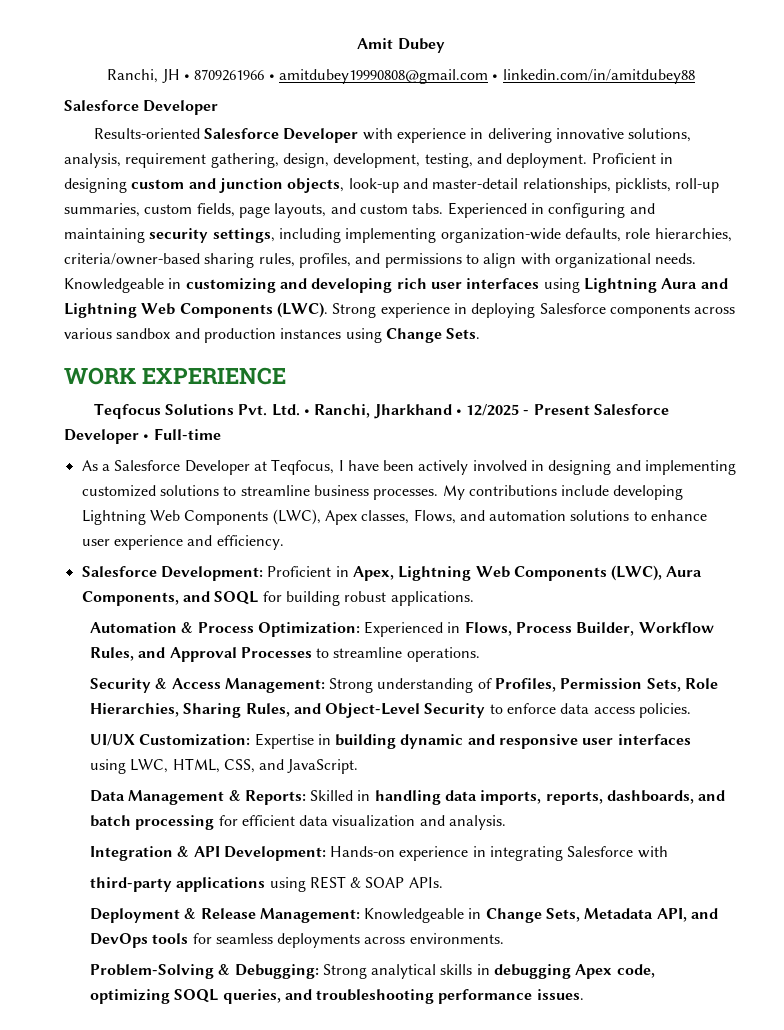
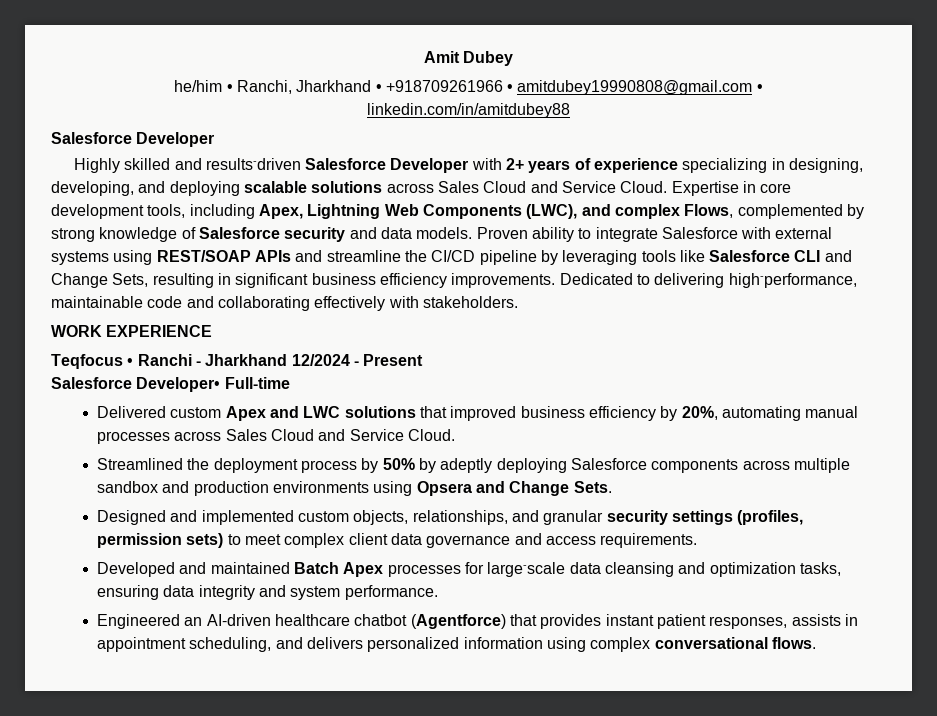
[107,69,265,83] Ranchi, JH • 8709261966 -> [174,80,503,94] he/him • Ranchi, Jharkhand • +918709261966
(499, 77) none -> (763, 88) //
[93,128,692,143] [64,153,673,168] [64,178,720,193] [64,202,655,218] [64,228,732,243] [64,253,697,268] [64,278,728,293] [64,302,736,318] [64,328,481,343] [64,367,287,385] [93,403,670,419] [64,428,221,444] [81,459,737,475] [81,485,684,500] [81,509,708,525] [81,535,284,550] [81,565,703,581] [81,591,474,606] [89,621,714,637] [89,647,480,662] [89,678,719,693] [89,703,692,718] [89,733,691,749] [89,758,359,774] [89,790,726,805] [89,815,507,830] [89,846,668,861] [89,876,443,892] [89,908,719,923] [89,933,504,948] [89,964,655,979] [89,989,584,1004] Results-oriented Salesforce Developer with experience in delivering innovative solutions, analysis, requirement gathering, design, development, testing, and deployment. Proficient in designing custom and junction objects, look-up and master-detail relationships, picklists, roll-up summaries, custom fields, page layouts, and custom tabs. Experienced in configuring and maintaining security settings, including implementing organization-wide defaults, role hierarchies, criteria/owner-based sharing rules, profiles, and permissions to align with organizational needs. Knowledgeable in customizing and developing rich user interfaces using Lightning Aura and Lightning Web Components (LWC). Strong experience in deploying Salesforce components across various sandbox and production instances using Change Sets. // WORK EXPERIENCE // Teqfocus Solutions Pvt. Ltd. • Ranchi, Jharkhand • 12/2025 - Present Salesforce Developer • Full-time // As a Salesforce Developer at Teqfocus, I have been actively involved in designing and implementing customized solutions to streamline business processes. My contributions include developing Lightning Web Components (LWC), Apex classes, Flows, and automation solutions to enhance user experience and efficiency. // Salesforce Development: Proficient in Apex, Lightning Web Components (LWC), Aura Components, and SOQL for building robust applications. // Automation & Process Optimization: Experienced in Flows, Process Builder, Workflow Rules, and Approval Processes to streamline operations. // Security & Access Management: Strong understanding of Profiles, Permission Sets, Role Hierarchies, Sharing Rules, and Object-Level Security to enforce data access policies. // UI/UX Customization: Expertise in building dynamic and responsive user interfaces // using LWC, HTML, CSS, and JavaScript. // Data Management & Reports: Skilled in handling data imports, reports, dashboards, and batch processing for efficient data visualization and analysis. // Integration & API Development: Hands-on experience in integrating Salesforce with // third-party applications using REST & SOAP APIs. // Deployment & Release Management: Knowledgeable in Change Sets, Metadata API, and DevOps tools for seamless deployments across environments. // Problem-Solving & Debugging: Strong analytical skills in debugging Apex code, optimizing SOQL queries, and troubleshooting performance issues. -> [73,158,864,173] [51,181,792,196] [51,204,864,219] [51,227,833,242] [51,250,852,265] [51,273,857,288] [51,296,518,311] [51,325,213,337] [51,354,424,369] [51,377,290,392] [97,406,859,421] [97,429,456,444] [97,458,850,473] [97,481,612,496] [97,510,804,525] [97,533,698,548] [97,562,841,577] [97,585,438,600] [97,614,858,629] [97,637,816,652] Highly skilled and results-driven Salesforce Developer with 2+ years of experience specializing in designing, developing, and deploying scalable solutions across Sales Cloud and Service Cloud. Expertise in core development tools, including Apex, Lightning Web Components (LWC), and complex Flows, complemented by strong knowledge of Salesforce security and data models. Proven ability to integrate Salesforce with external systems using REST/SOAP APIs and streamline the CI/CD pipeline by leveraging tools like Salesforce CLI and Change Sets, resulting in significant business efficiency improvements. Dedicated to delivering high-performance, maintainable code and collaborating effectively with stakeholders. // WORK EXPERIENCE // Teqfocus • Ranchi - Jharkhand 12/2024 - Present // Salesforce Developer• Full-time // Delivered custom Apex and LWC solutions that improved business efficiency by 20%, automating manual processes across Sales Cloud and Service Cloud. // Streamlined the deployment process by 50% by adeptly deploying Salesforce components across multiple sandbox and production environments using Opsera and Change Sets. // Designed and implemented custom objects, relationships, and granular security settings (profiles, permission sets) to meet complex client data governance and access requirements. // Developed and maintained Batch Apex processes for large-scale data cleansing and optimization tasks, ensuring data integrity and system performance. // Engineered an AI-driven healthcare chatbot (Agentforce) that provides instant patient responses, assists in appointment scheduling, and delivers personalized information using complex conversational flows.

